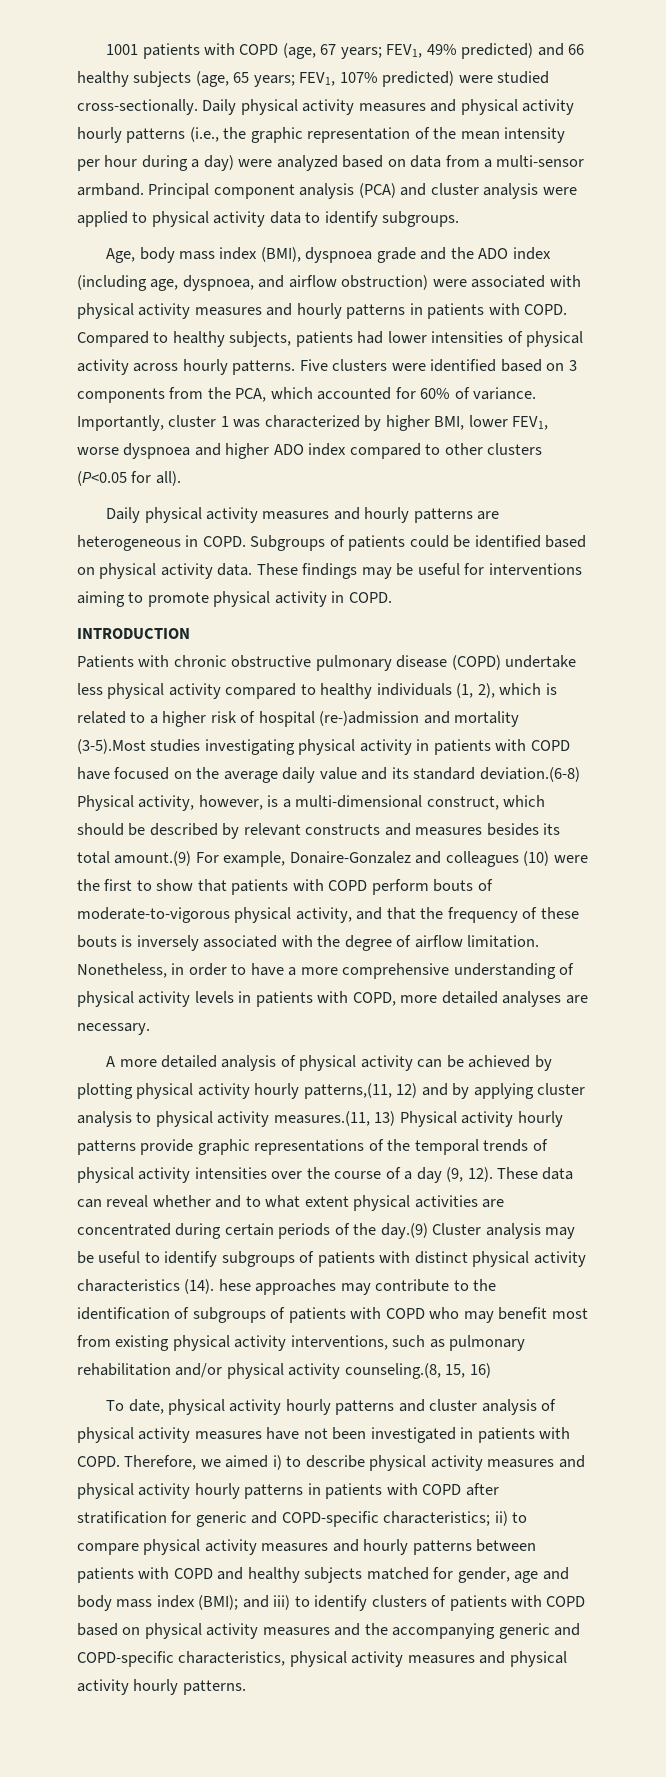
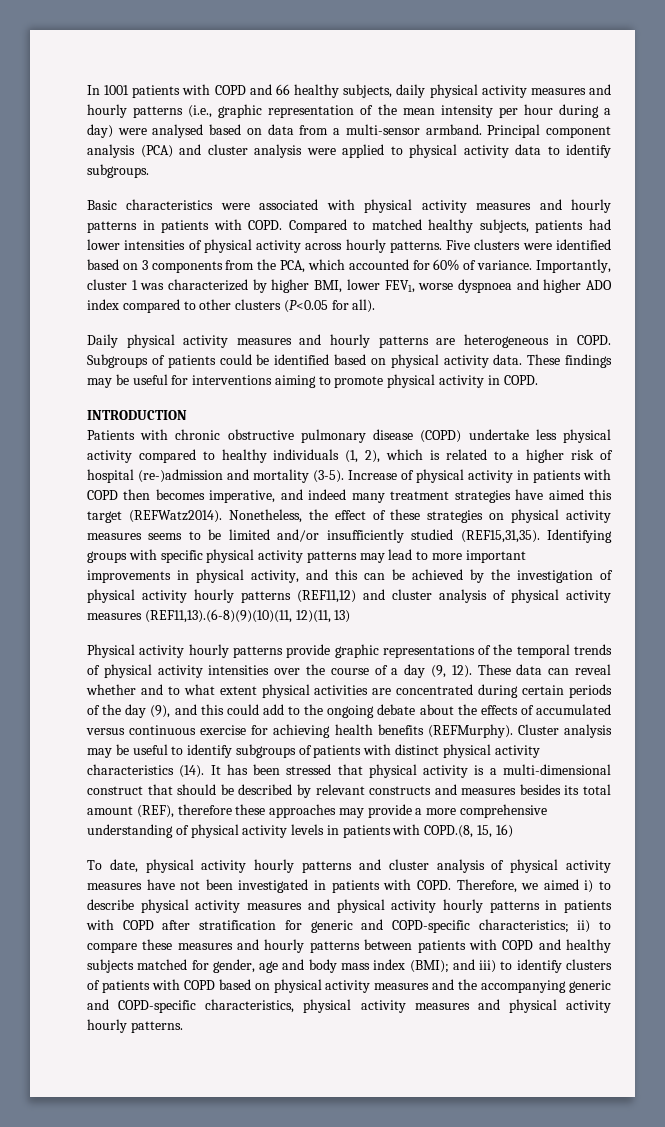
(106, 49) none -> [87,85,100,95] In
[282,43,585,59] [77,71,550,87] [77,99,575,115] (age, 67 years; FEV1, 49% predicted) and 66 healthy subjects (age, 65 years; FEV1, 107% predicted) were studied cross-sectionally. Daily physical activity measures and physical activity -> [249,84,611,98] and 66 healthy subjects, daily physical activity measures and
[223,127,247,139] the -> (213, 111) none
[276,155,338,171] analyzed -> [152,124,204,138] analysed
[106,247,551,263] [77,275,429,291] Age, body mass index (BMI), dyspnoea grade and the ADO index (including age, dyspnoea, and airflow obstruction) -> [87,199,214,210] Basic characteristics
(169, 337) none -> [371,219,422,230] matched
[77,739,295,755] (3-5).Most studies investigating -> [313,470,414,483] (3-5). Increase of
[77,767,580,783] [77,795,546,811] [77,823,561,839] [77,851,588,867] [77,879,493,895] [77,907,579,923] [77,935,540,951] [77,963,575,979] [77,991,588,1007] [77,1023,150,1035] [106,1055,552,1071] [77,1083,586,1099] [77,1111,370,1127] have focused on the average daily value and its standard deviation.(6-8) Physical activity, however, is a multi-dimensional construct, which should be described by relevant constructs and measures besides its total amount.(9) For example, Donaire-Gonzalez and colleagues (10) were the first to show that patients with COPD perform bouts of moderate-to-vigorous physical activity, and that the frequency of these bouts is inversely associated with the degree of airflow limitation. Nonetheless, in order to have a more comprehensive understanding of physical activity levels in patients with COPD, more detailed analyses are necessary. // A more detailed analysis of physical activity can be achieved by plotting physical activity hourly patterns,(11, 12) and by applying cluster analysis to physical activity measures.(11, -> [123,489,612,503] [87,509,611,523] [87,529,612,543] [87,549,526,563] [87,569,613,583] [87,589,611,603] [87,609,331,623] then becomes imperative, and indeed many treatment strategies have aimed this target (REFWatz2014). Nonetheless, the effect of these strategies on physical activity measures seems to be limited and/or insufficiently studied (REF15,31,35). Identifying groups with specific physical activity patterns may lead to more important improvements in physical activity, and this can be achieved by the investigation of physical activity hourly patterns (REF11,12) and cluster analysis of physical activity measures (REF11,13).(6-8)(9)(10)(11, 12)(11,
(396, 1118) none -> (351, 616) //
[380,1223,428,1239] day.(9) -> [125,704,611,718] [86,724,513,738] day (9), and this could add to the ongoing debate about the effects of accumulated versus continuous exercise for achieving health benefits (REFMurphy).
[218,1279,497,1295] [77,1307,588,1323] [77,1335,526,1351] [77,1363,441,1379] hese approaches may contribute to the identification of subgroups of patients with COPD who may benefit most from existing physical activity interventions, such as pulmonary rehabilitation and/or physical activity counseling.(8, -> [210,764,611,778] [87,784,611,798] [87,804,548,818] [87,824,474,838] It has been stressed that physical activity is a multi-dimensional construct that should be described by relevant constructs and measures besides its total amount (REF), therefore these approaches may provide a more comprehensive understanding of physical activity levels in patients with COPD.(8,
[143,1539,257,1555] physical activity -> [142,939,173,950] these

